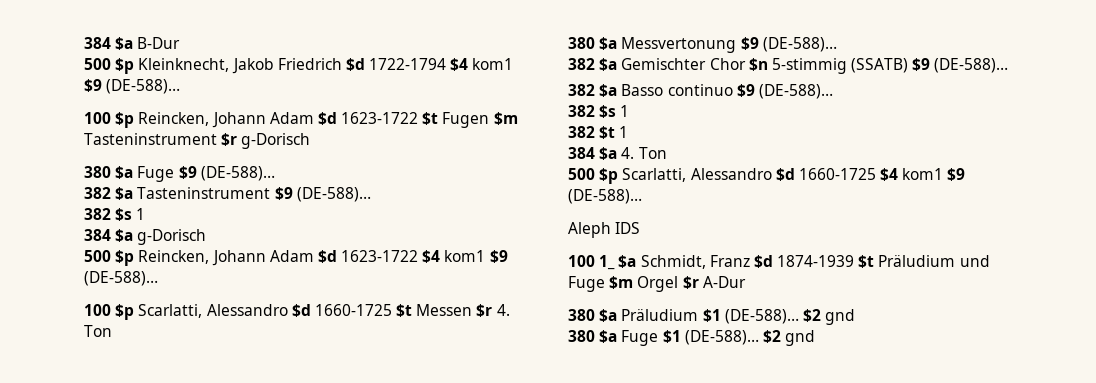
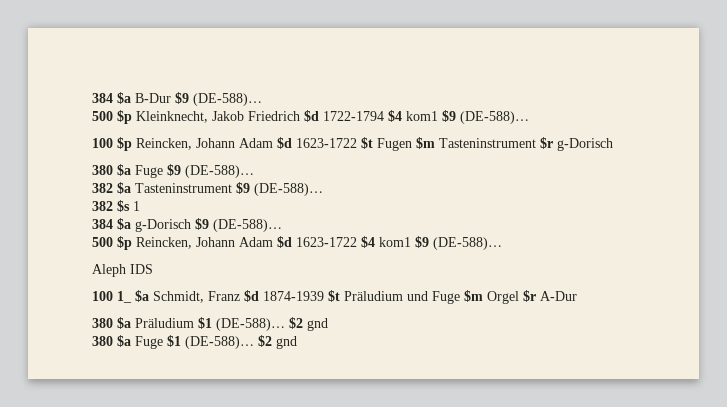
(181, 43) none -> [175,92,262,106] $9 (DE-588)…
(207, 237) none -> [195,218,282,232] $9 (DE-588)…
[84,304,510,320] [84,325,112,337] [568,37,837,53] [568,58,1009,74] [568,84,833,99] [568,105,630,118] [568,126,629,139] [568,147,667,160] [568,168,966,184] [568,189,642,204] // 100 $p Scarlatti, Alessandro $d 1660-1725 $t Messen $r 4. Ton // 380 $a Messvertonung $9 (DE-588)… // 382 $a Gemischter Chor $n 5-stimmig (SSATB) $9 (DE-588)… // 382 $a Basso continuo $9 (DE-588)… // 382 $s 1 // 382 $t 1 // 384 $a 4. Ton // 500 $p Scarlatti, Alessandro $d 1660-1725 $4 kom1 $9 (DE-588)… -> (502, 243) none

